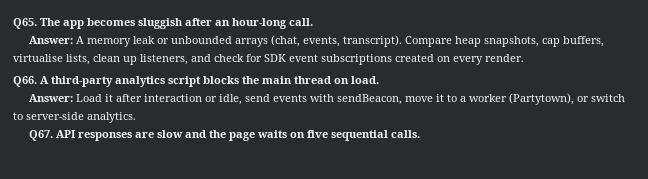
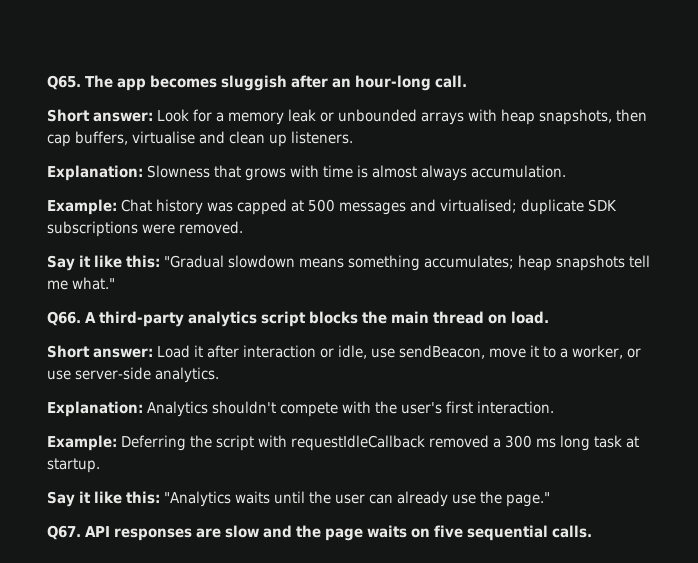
[29,36,85,44] Answer: A -> [47,109,224,122] Short answer: Look for a
[271,35,453,47] (chat, events, transcript). Compare -> [468,109,497,121] with
(540, 41) none -> [616,109,647,122] then
[66,54,90,65] lists, -> [199,131,225,144] and
[140,54,524,65] listeners, and check for SDK event subscriptions created on every render. -> [291,131,353,144] [47,165,566,181] [47,199,617,215] [47,221,243,237] [47,255,650,271] [47,277,115,290] listeners. // Explanation: Slowness that grows with time is almost always accumulation. // Example: Chat history was capped at 500 messages and virtualised; duplicate SDK subscriptions were removed. // Say it like this: "Gradual slowdown means something accumulates; heap snapshots tell me what."
[29,94,74,102] Answer: -> [47,345,153,358] Short answer:
[245,94,335,102] send events with -> [371,348,395,358] use
[469,93,626,105] [13,112,136,123] worker (Partytown), or switch to server-side analytics. -> [572,345,641,359] [47,367,219,383] [47,401,554,417] [47,435,639,451] [47,458,100,473] [47,491,550,507] worker, or use server-side analytics. // Explanation: Analytics shouldn't compete with the user's first interaction. // Example: Deferring the script with requestIdleCallback removed a 300 ms long task at startup. // Say it like this: "Analytics waits until the user can already use the page."

